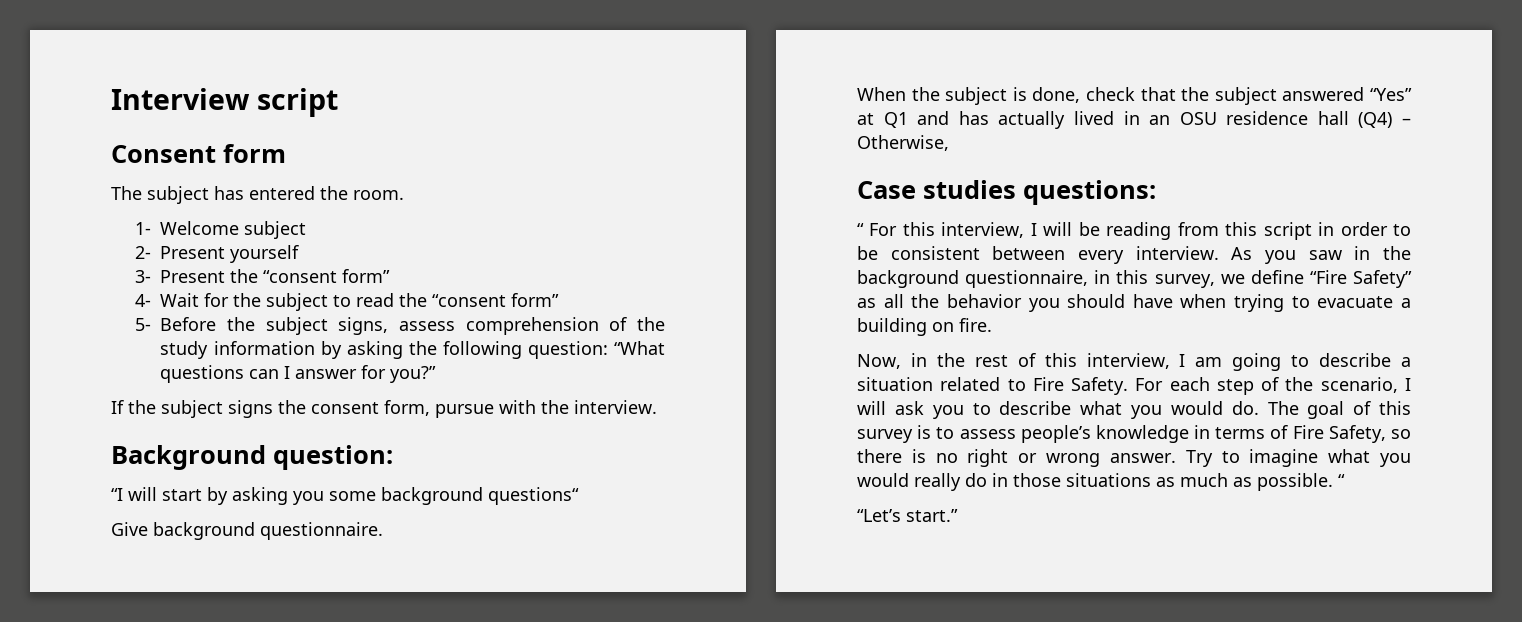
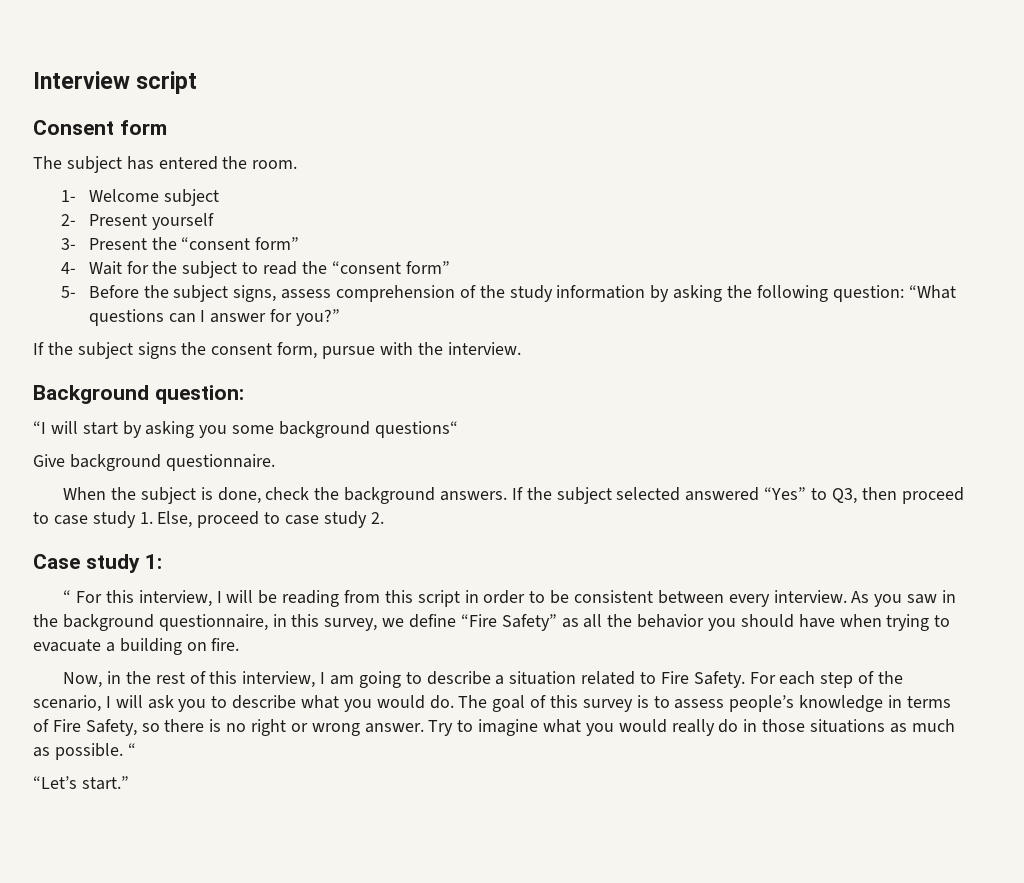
[1140,87,1277,105] that the subject -> [314,487,681,504] the background answers. If the subject selected
[857,111,1411,129] [857,135,949,151] at Q1 and has actually lived in an OSU residence hall (Q4) – Otherwise, -> [811,487,964,504] [33,511,384,528] to Q3, then proceed to case study 1. Else, proceed to case study 2.
[923,180,1156,205] studies questions: -> [85,554,163,573] study 1:

